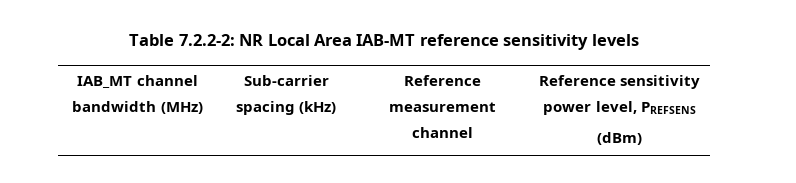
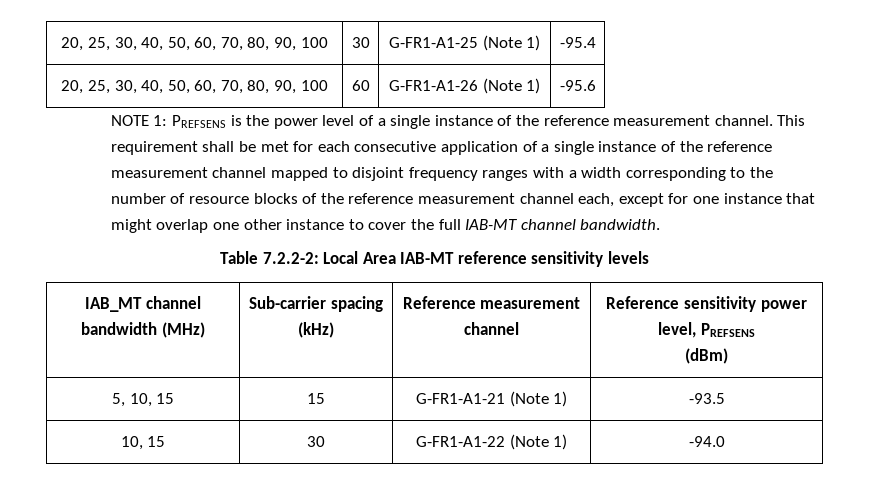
(129, 40) none -> [61,37,328,51] [351,37,370,48] [388,35,541,51] [559,37,596,48] [61,80,328,94] [351,80,370,91] [388,78,541,94] [559,80,596,91] [110,115,806,129] [110,141,773,155] [110,167,773,181] [110,193,816,207] [110,219,661,233] 20, 25, 30, 40, 50, 60, 70, 80, 90, 100 | 30 | G-FR1-A1-25 (Note 1) | -95.4 // 20, 25, 30, 40, 50, 60, 70, 80, 90, 100 | 60 | G-FR1-A1-26 (Note 1) | -95.6 // NOTE 1: PREFSENS is the power level of a single instance of the reference measurement channel. This requirement shall be met for each consecutive application of a single instance of the reference measurement channel mapped to disjoint frequency ranges with a width corresponding to the number of resource blocks of the reference measurement channel each, except for one instance that might overlap one other instance to cover the full IAB-MT channel bandwidth. //
[239,34,264,46] NR -> (319, 258) none
(642, 138) none -> [111,393,175,407] [307,393,325,404] [415,391,568,407] [688,393,725,404] [120,436,166,450] [307,436,325,447] [415,434,568,450] [688,436,725,447] // 5, 10, 15 | 15 | G-FR1-A1-21 (Note 1) | -93.5 // 10, 15 | 30 | G-FR1-A1-22 (Note 1) | -94.0

